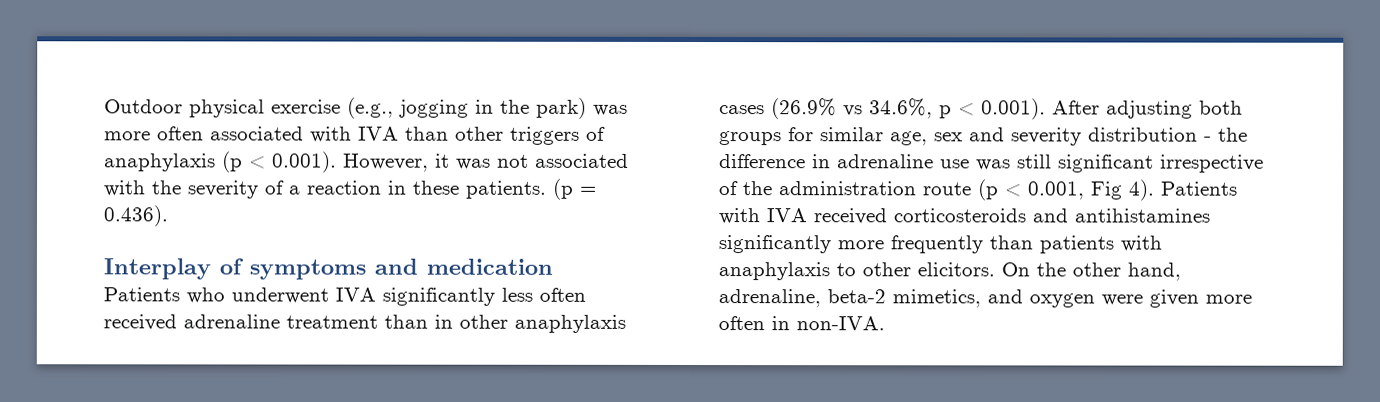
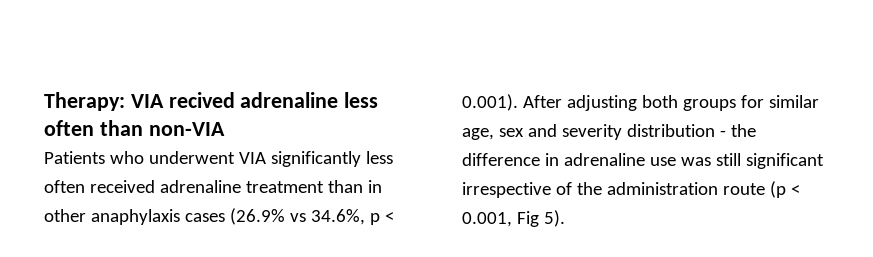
[104,97,628,119] [104,126,606,145] [104,151,629,173] [104,178,597,200] [103,205,168,227] [103,258,553,280] Outdoor physical exercise (e.g., jogging in the park) was more often associated with IVA than other triggers of anaphylaxis (p < 0.001). However, it was not associated with the severity of a reaction in these patients. (p = 0.436). // Interplay of symptoms and medication -> [44,92,379,111] [44,120,225,136] Therapy: VIA recived adrenaline less often than non-VIA
[335,287,376,302] IVA -> [238,152,266,164] VIA
[1129,179,1238,201] [718,208,1210,225] [718,235,1162,254] [718,262,1181,281] [718,289,1252,308] [718,316,885,331] 4). Patients with IVA received corticosteroids and antihistamines significantly more frequently than patients with anaphylaxis to other elicitors. On the other hand, adrenaline, beta-2 mimetics, and oxygen were given more often in non-IVA. -> [543,210,565,227] 5).

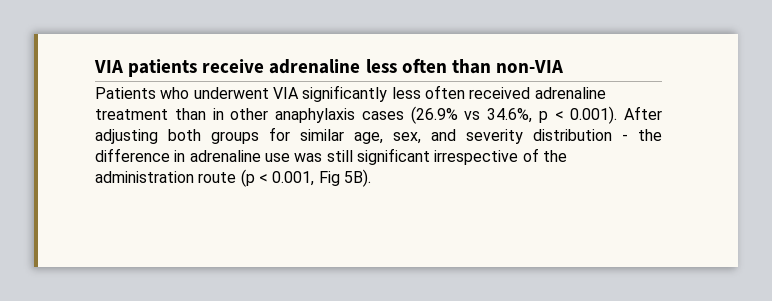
[44,92,235,111] Therapy: VIA recived -> [94,59,265,77] VIA patients receive
[498,128,524,137] sex -> [393,132,421,144] sex,
[543,210,565,227] 5). -> [343,169,371,187] 5B).

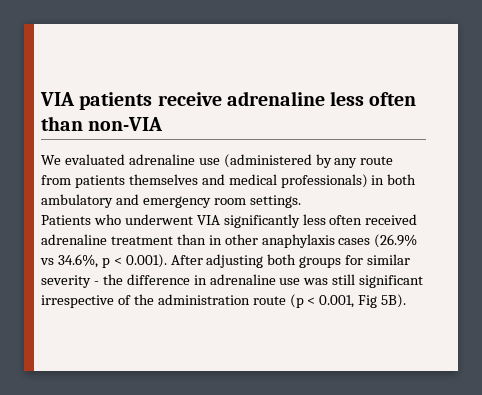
(563, 66) none -> [41,154,394,168] [41,174,417,188] [41,194,301,208] // We evaluated adrenaline use (administered by any route from patients themselves and medical professionals) in both ambulatory and emergency room settings.
[354,129,612,144] age, sex, and severity distribution -> [41,275,91,288] severity

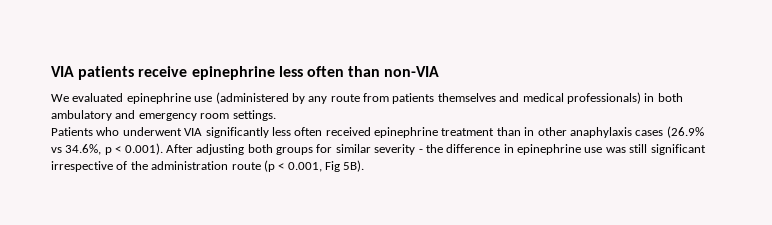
[226,91,325,106] adrenaline -> [191,66,275,80] epinephrine
[128,154,195,165] adrenaline -> [126,93,191,104] epinephrine
[41,234,107,245] adrenaline -> [374,127,438,138] epinephrine
[209,274,276,285] adrenaline -> [517,144,581,155] epinephrine

